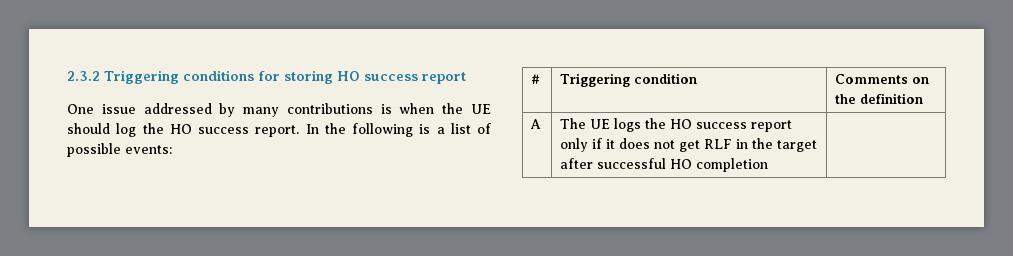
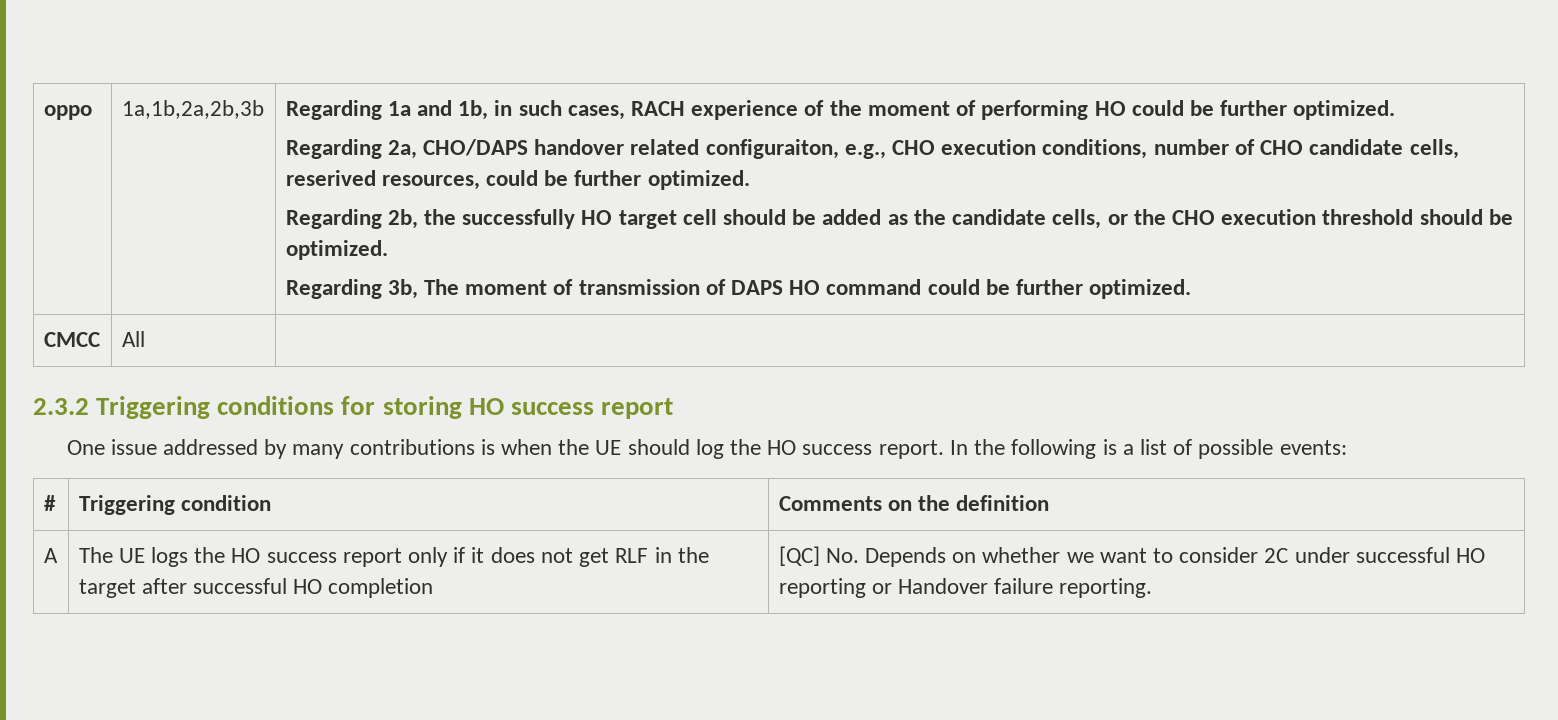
(67, 76) none -> [43,105,92,120] [121,100,264,119] [285,100,1396,120] [285,139,1459,159] [285,170,750,190] [285,209,1513,229] [285,240,388,260] [285,279,1192,299] [43,332,100,347] [121,331,145,347] oppo | 1a,1b,2a,2b,3b | Regarding 1a and 1b, in such cases, RACH experience of the moment of performing HO could be further optimized. // Regarding 2a, CHO/DAPS handover related configuraiton, e.g., CHO execution conditions, number of CHO candidate cells, reserived resources, could be further optimized. // Regarding 2b, the successfully HO target cell should be added as the candidate cells, or the CHO execution threshold should be optimized. // Regarding 3b, The moment of transmission of DAPS HO command could be further optimized. // CMCC | All | //
(769, 165) none -> [778,546,1486,567] [778,578,1153,598] [QC] No. Depends on whether we want to consider 2C under successful HO reporting or Handover failure reporting.

